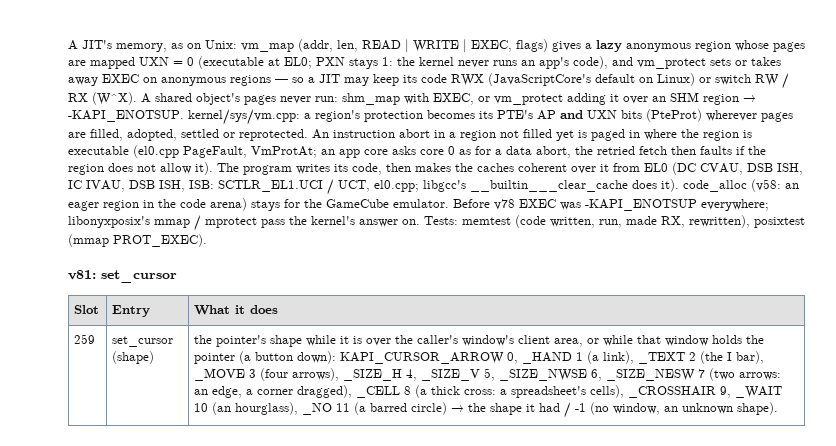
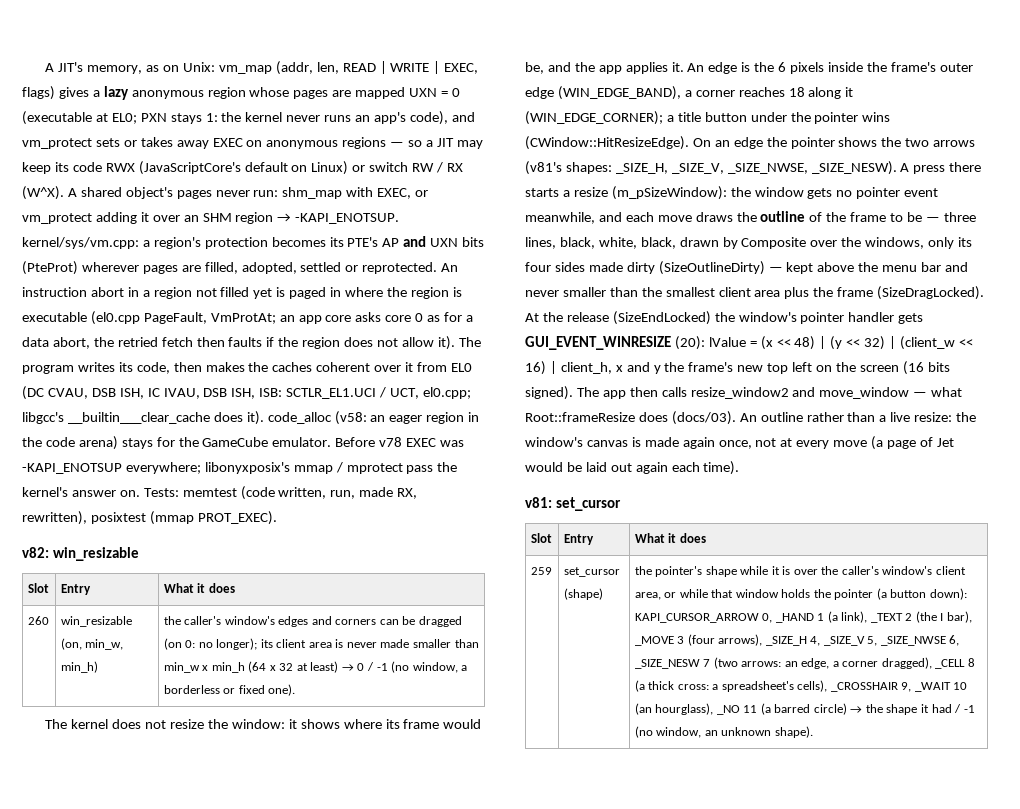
(207, 240) none -> [22,547,140,561] [27,583,49,593] [60,584,91,595] [163,583,235,593] [27,616,49,625] [60,616,132,627] [60,638,124,650] [60,661,98,673] [163,616,462,627] [163,638,479,650] [163,661,468,673] [163,684,296,696] [45,719,482,729] [525,62,973,74] [525,86,854,100] [525,111,891,125] [525,136,976,150] [525,161,982,175] [525,186,939,200] [525,211,976,224] [525,237,973,249] [525,261,969,275] [525,286,985,300] [525,311,924,325] [525,336,973,350] [525,361,950,375] [525,386,963,400] [525,411,977,425] [525,436,954,450] [525,461,740,475] // v82: win_resizable // Slot | Entry | What it does // 260 | win_resizable (on, min_w, min_h) | the caller's window's edges and corners can be dragged (on 0: no longer); its client area is never made smaller than min_w x min_h (64 x 32 at least) → 0 / -1 (no window, a borderless or fixed one). // The kernel does not resize the window: it shows where its frame would be, and the app applies it. An edge is the 6 pixels inside the frame's outer edge (WIN_EDGE_BAND), a corner reaches 18 along it (WIN_EDGE_CORNER); a title button under the pointer wins (CWindow::HitResizeEdge). On an edge the pointer shows the two arrows (v81's shapes: _SIZE_H, _SIZE_V, _SIZE_NWSE, _SIZE_NESW). A press there starts a resize (m_pSizeWindow): the window gets no pointer event meanwhile, and each move draws the outline of the frame to be — three lines, black, white, black, drawn by Composite over the windows, only its four sides made dirty (SizeOutlineDirty) — kept above the menu bar and never smaller than the smallest client area plus the frame (SizeDragLocked). At the release (SizeEndLocked) the window's pointer handler gets GUI_EVENT_WINRESIZE (20): lValue = (x << 48) | (y << 32) | (client_w << 16) | client_h, x and y the frame's new top left on the screen (16 bits signed). The app then calls resize_window2 and move_window — what Root::frameResize does (docs/03). An outline rather than a live resize: the window's canvas is made again once, not at every move (a page of Jet would be laid out again each time).

